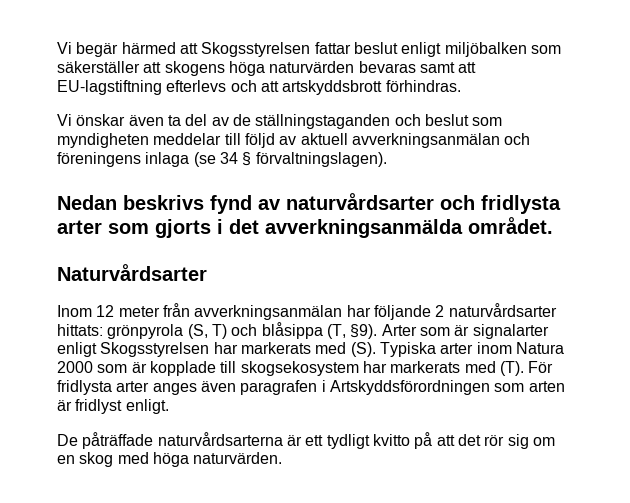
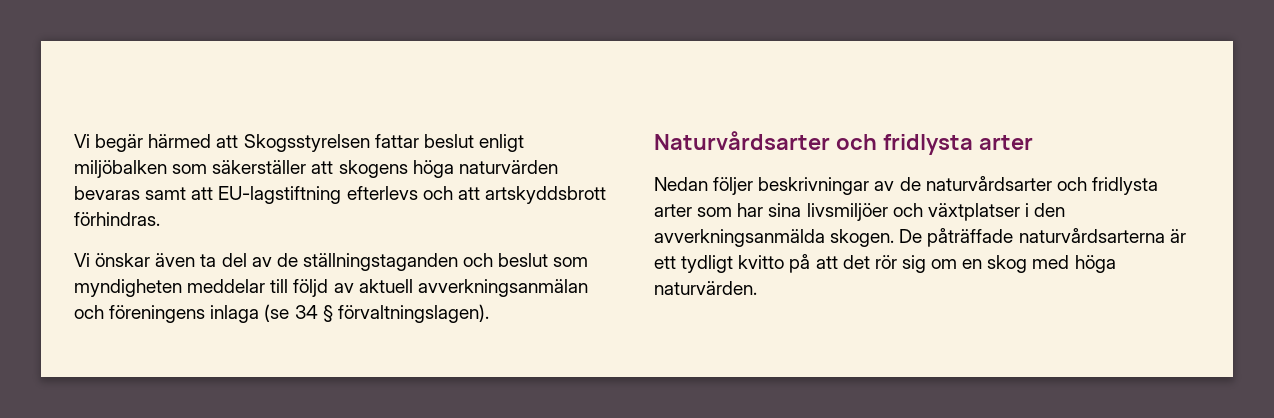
[57,195,281,214] Nedan beskrivs fynd av -> [654,131,1033,155] [654,177,921,195] Naturvårdsarter och fridlysta arter // Nedan följer beskrivningar av de
[155,217,553,238] [57,264,207,281] [57,303,557,320] [57,322,549,339] [57,342,564,357] [57,361,554,376] [57,380,565,395] [57,399,169,414] gjorts i det avverkningsanmälda området. // Naturvårdsarter // Inom 12 meter från avverkningsanmälan har följande 2 naturvårdsarter hittats: grönpyrola (S, T) och blåsippa (T, §9). Arter som är signalarter enligt Skogsstyrelsen har markerats med (S). Typiska arter inom Natura 2000 som är kopplade till skogsekosystem har markerats med (T). För fridlysta arter anges även paragrafen i Artskyddsförordningen som arten är fridlyst enligt. // -> [737,203,1066,221] [654,229,895,247] har sina livsmiljöer och växtplatser i den avverkningsanmälda skogen.

